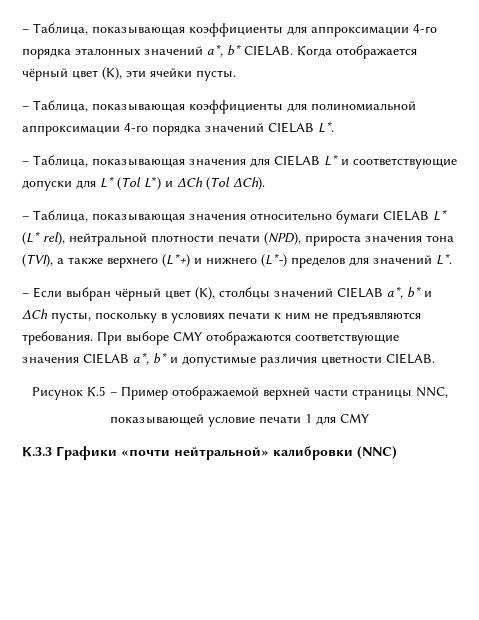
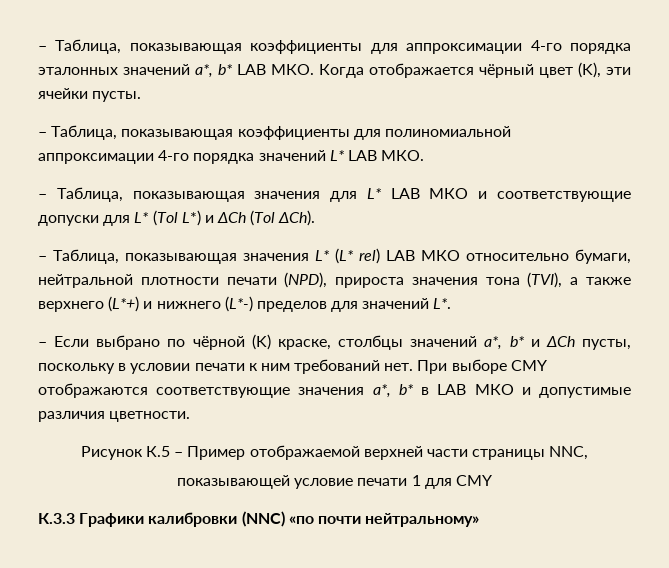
[244,45,293,56] CIELAB. -> [237,64,314,75] LAB МКО.
[268,121,334,133] CIELAB L*. -> [329,150,425,161] L* LAB МКО.
[274,154,338,166] CIELAB L* -> [366,188,469,199] L* LAB МКО
[250,209,447,224] [22,231,65,245] относительно бумаги CIELAB L* (L* rel), -> [315,248,631,264] L* (L* rel) LAB МКО относительно бумаги,
[66,287,215,301] выбран чёрный цвет (K), -> [96,334,331,350] выбрано по чёрной (K) краске,
[337,287,383,298] CIELAB -> (478, 341) none
[171,312,225,323] условиях -> [130,363,191,374] условии
[314,312,421,323] [22,331,93,345] не предъявляются требования. -> [294,359,414,374] требований нет.
[83,352,167,365] CIELAB a*, b* -> [372,384,514,398] a*, b* в LAB МКО
[321,353,435,365] цветности CIELAB. -> [109,411,191,422] цветности.
[121,446,397,460] «почти нейтральной» калибровки (NNC) -> [148,511,480,527] калибровки (NNC) «по почти нейтральному»

